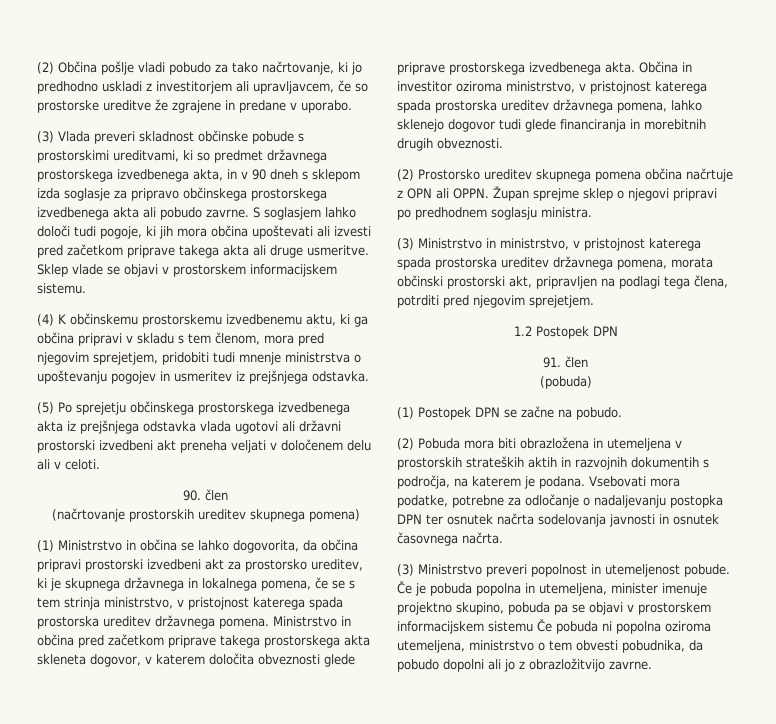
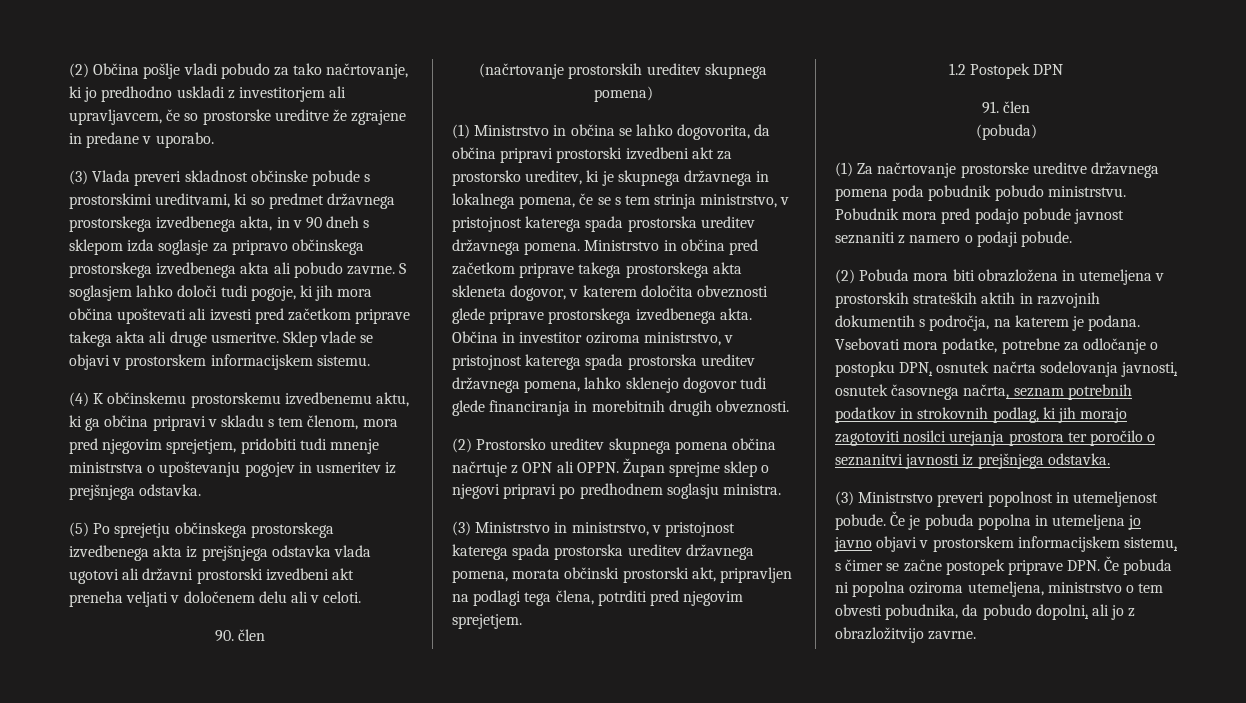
[418,406,622,420] Postopek DPN se začne na pobudo. -> [857,162,1159,178] [835,185,1126,201] [835,208,1124,224] [835,231,1072,247] Za načrtovanje prostorske ureditve državnega pomena poda pobudnik pobudo ministrstvu. Pobudnik mora pred podajo pobude javnost seznaniti z namero o podaji pobude.
[594,495,723,508] [397,513,719,527] [397,532,503,546] nadaljevanju postopka DPN ter osnutek načrta sodelovanja javnosti in osnutek časovnega načrta. -> [835,361,1177,377] [835,384,1132,400] [835,407,1128,423] [835,430,1156,446] [835,453,1110,469] postopku DPN, osnutek načrta sodelovanja javnosti, osnutek časovnega načrta, seznam potrebnih podatkov in strokovnih podlag, ki jih morajo zagotoviti nosilci urejanja prostora ter poročilo o seznanitvi javnosti iz prejšnjega odstavka.
[539,583,707,596] [397,602,711,615] [397,621,533,634] utemeljena, minister imenuje projektno skupino, pobuda pa se objavi v prostorskem informacijskem sistemu -> [1052,514,1142,530] [834,536,1177,552] [835,559,1101,575] utemeljena jo javno objavi v prostorskem informacijskem sistemu, s čimer se začne postopek priprave DPN.
[443,659,484,672] dopolni -> [1035,604,1088,620] dopolni,

